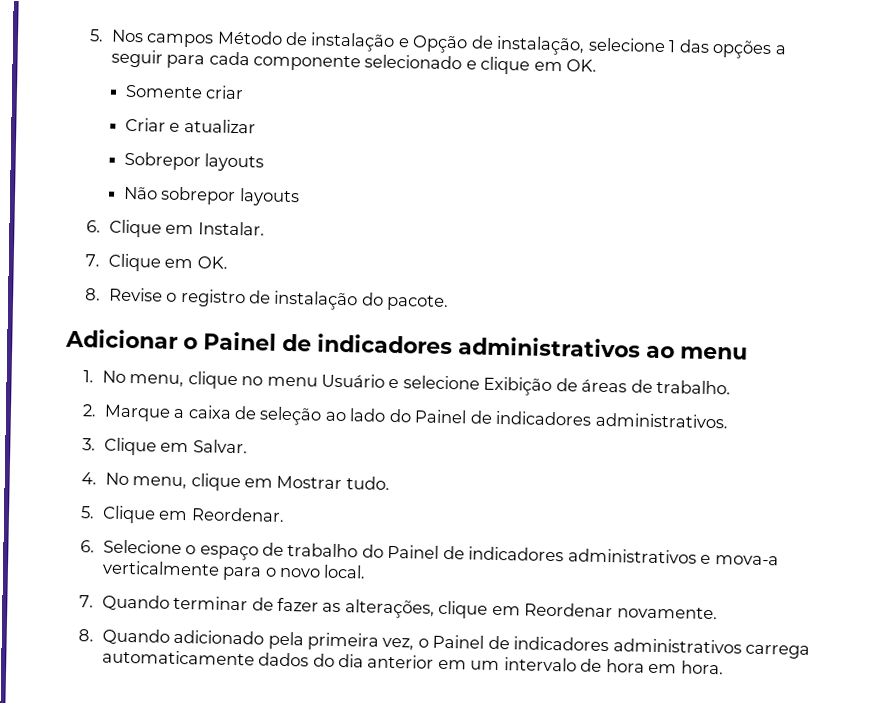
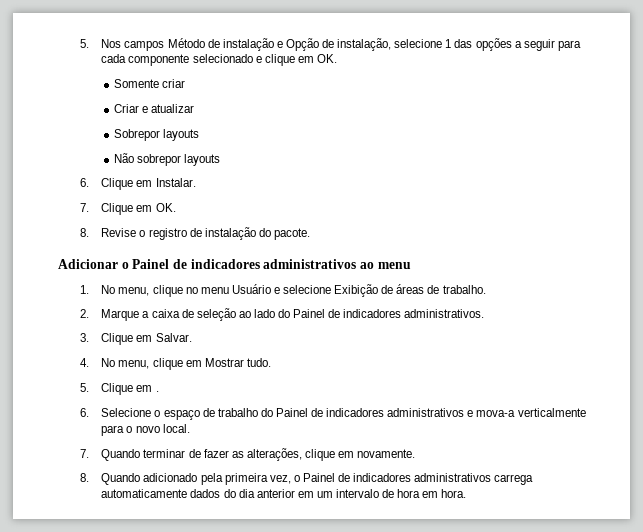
[190,507,285,522] Reordenar. -> [155,391,159,392] .
[524,602,614,618] Reordenar -> (355, 454) none

